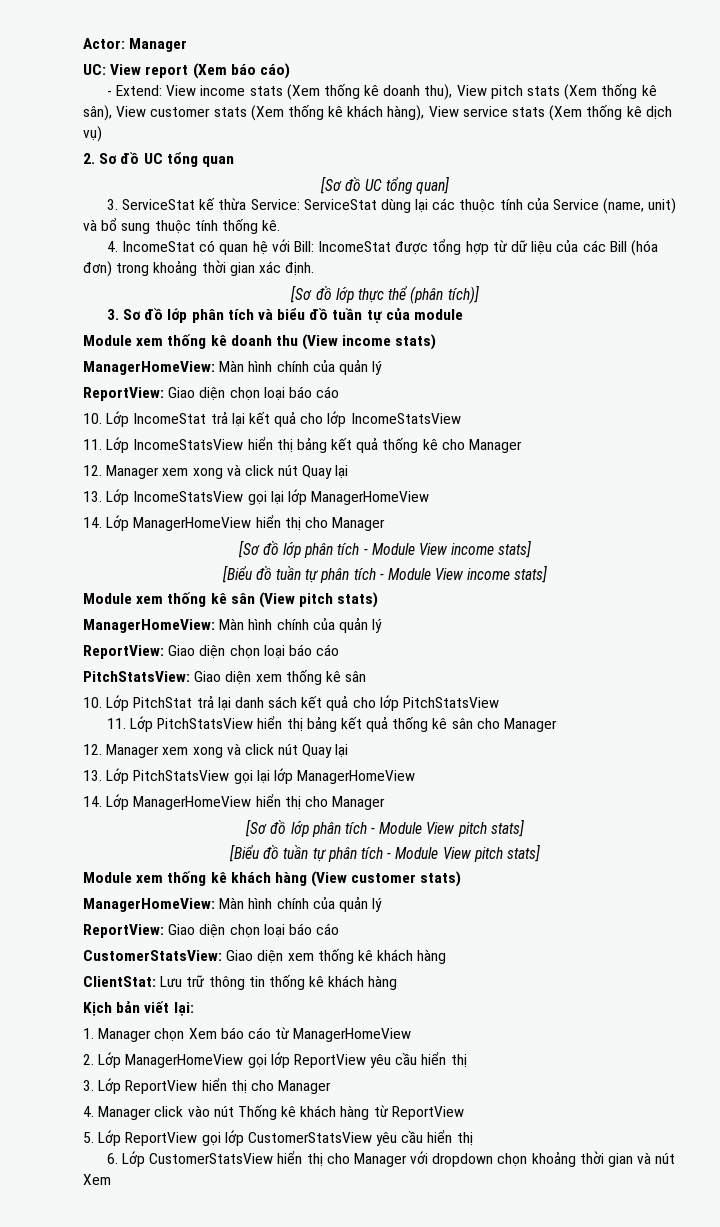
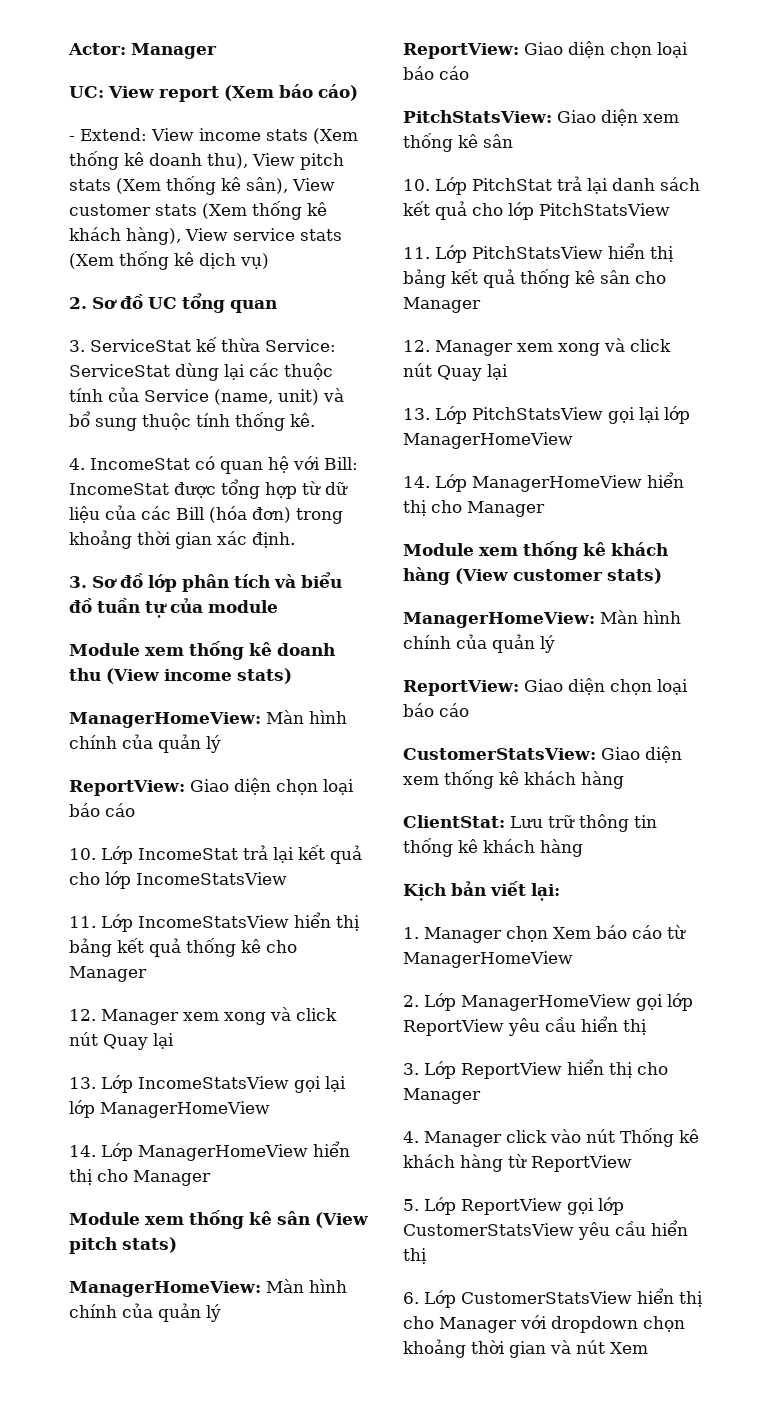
[319,176,450,194] // [Sơ đồ UC tổng quan] -> (277, 306) none
[290,285,479,304] // [Sơ đồ lớp thực thể (phân tích)] -> (295, 540) none
[237,540,532,558] [221,565,548,583] // [Sơ đồ lớp phân tích - Module View income stats] // [Biểu đồ tuần tự phân tích - Module View income stats] -> (211, 1178) none
[245,819,524,837] [229,844,540,862] // [Sơ đồ lớp phân tích - Module View pitch stats] // [Biểu đồ tuần tự phân tích - Module View pitch stats] -> (545, 509) none

